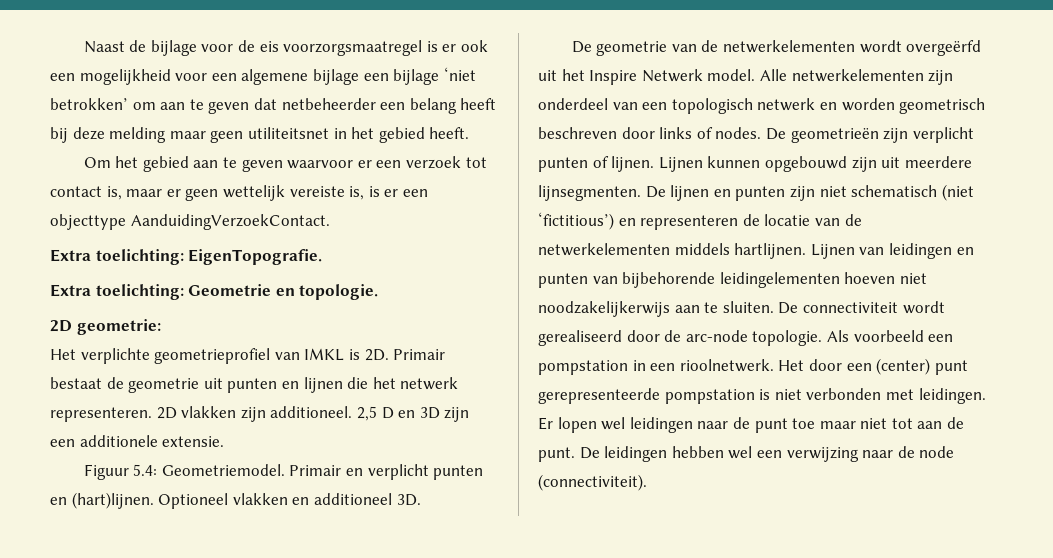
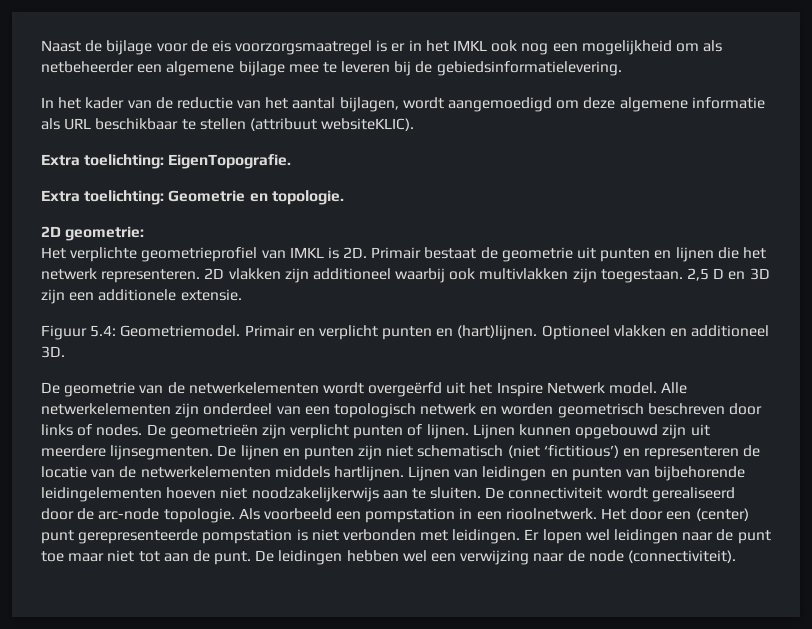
[461,40,489,52] [50,67,476,85] [50,98,497,114] [50,127,470,143] [83,156,487,172] [50,185,428,201] [50,214,330,230] ook een mogelijkheid voor een algemene bijlage een bijlage ‘niet betrokken’ om aan te geven dat netbeheerder een belang heeft bij deze melding maar geen utiliteitsnet in het gebied heeft. // Om het gebied aan te geven waarvoor er een verzoek tot contact is, maar er geen wettelijk vereiste is, is er een objecttype AanduidingVerzoekContact. -> [408,40,723,55] [41,61,622,76] [41,97,765,112] [41,118,415,131] in het IMKL ook nog een mogelijkheid om als netbeheerder een algemene bijlage mee te leveren bij de gebiedsinformatielevering. // In het kader van de reductie van het aantal bijlagen, wordt aangemoedigd om deze algemene informatie als URL beschikbaar te stellen (attribuut websiteKLIC).
[270,406,353,418] additioneel. -> [312,268,683,283] additioneel waarbij ook multivlakken zijn toegestaan.

